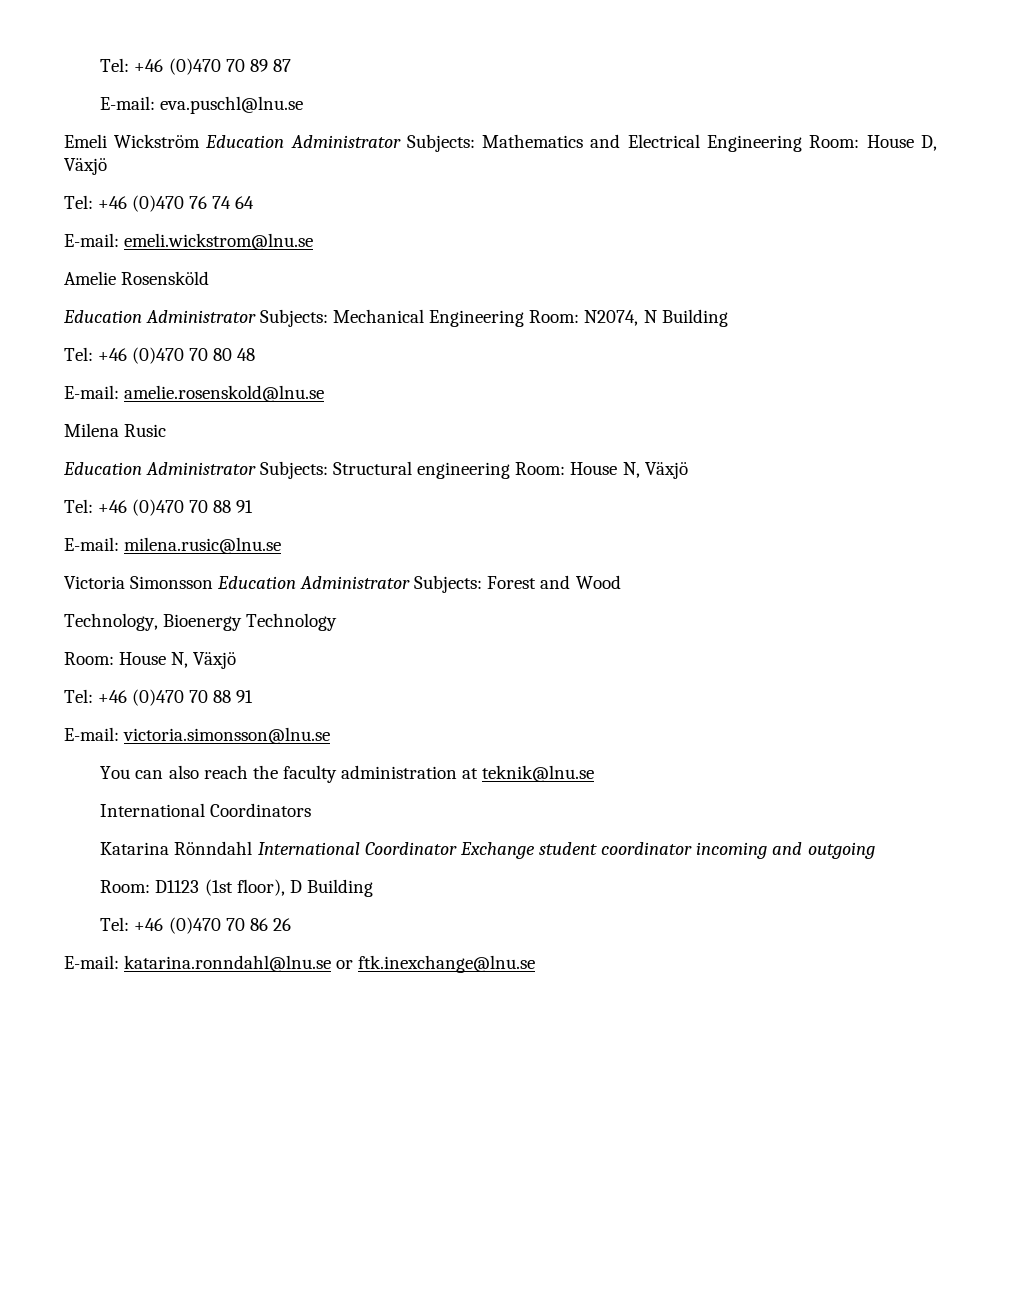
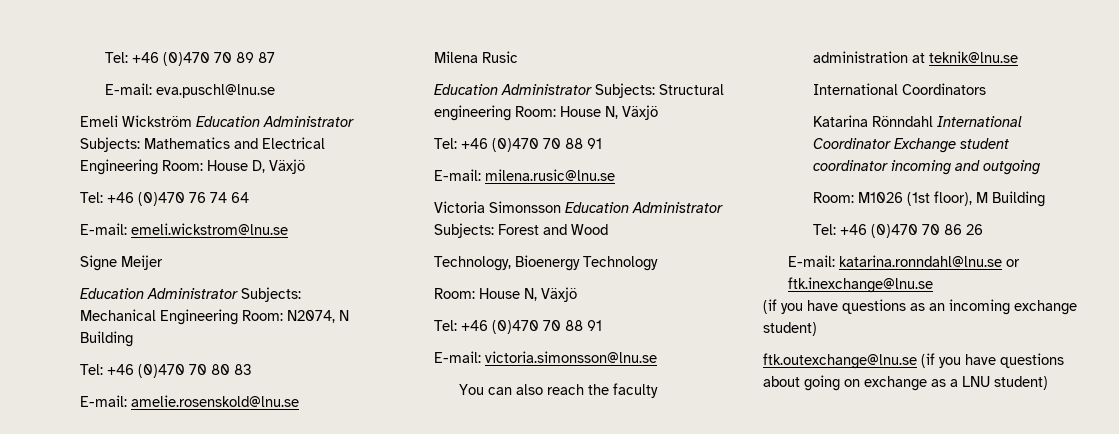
[63,271,209,285] Amelie Rosensköld -> [79,255,163,271] Signe Meijer
[237,348,256,361] 48 -> [233,364,252,375] 83
[155,880,200,893] D1123 -> [857,192,903,203] M1026
[289,880,302,893] D -> [975,192,988,203] M
(536, 964) none -> [763,299,1077,315] [763,322,817,336] [763,353,1064,369] [763,375,1048,391] // (if you have questions as an incoming exchange student) // ftk.outexchange@lnu.se (if you have questions about going on exchange as a LNU student)

